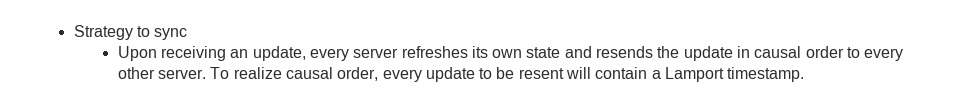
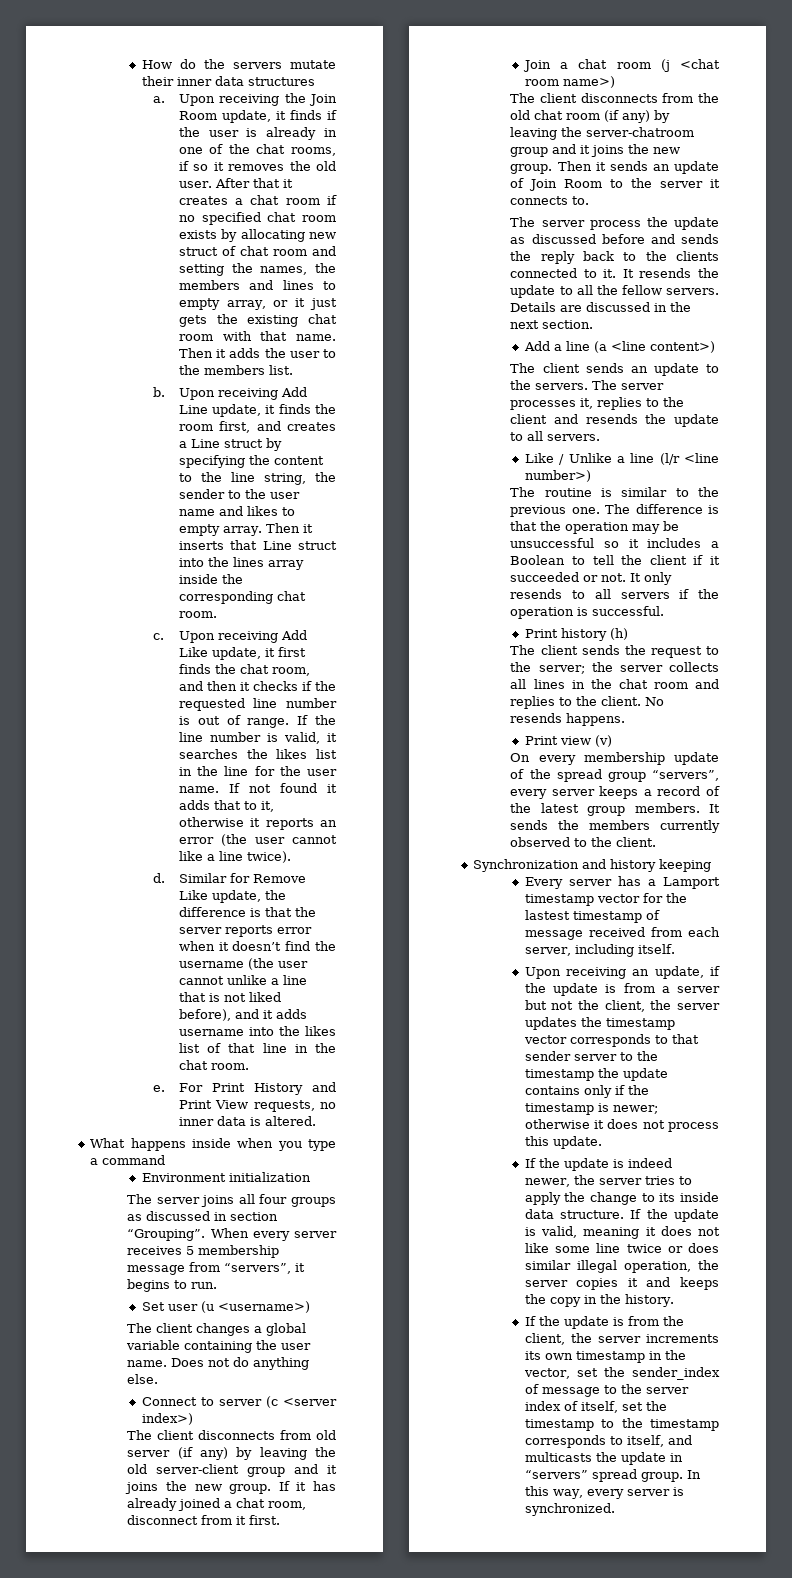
[73,25,188,40] [117,46,904,61] [117,67,805,82] Strategy to sync // Upon receiving an update, every server refreshes its own state and resends the update in causal order to every other server. To realize causal order, every update to be resent will contain a Lamport timestamp. -> [141,59,336,69] [141,76,315,86] [153,93,337,106] [178,110,338,123] [178,127,338,140] [178,144,337,156] [178,161,337,171] [178,178,293,188] [178,195,338,205] [178,212,336,225] [178,229,336,242] [178,246,337,256] [178,263,336,276] [178,280,336,290] [178,298,338,310] [178,314,337,327] [178,331,336,341] [178,348,336,358] [178,365,293,375] [153,387,307,400] [178,404,337,417] [178,421,336,433] [178,438,282,451] [178,455,324,468] [178,472,337,485] [178,489,300,499] [178,506,295,516] [178,523,313,536] [178,540,337,550] [178,557,304,570] [178,574,243,584] [178,591,306,604] [178,611,217,618] [153,630,307,643] [178,647,306,660] [178,664,310,676] [178,681,336,691] [178,698,337,711] [178,715,336,728] [178,732,338,744] [178,749,337,759] [178,766,337,776] [178,783,338,793] [178,800,274,812] [178,817,337,830] [178,834,337,846] [178,851,291,863] [153,873,306,883] [178,890,286,903] [178,907,316,917] [178,925,312,937] [178,941,337,951] [178,958,308,970] [178,975,307,985] [178,992,281,1002] [178,1009,307,1021] [178,1026,336,1036] [178,1043,336,1053] [178,1060,249,1070] [153,1082,336,1095] [178,1100,336,1112] [178,1116,316,1126] [90,1138,336,1151] [90,1155,166,1165] [141,1172,311,1182] [127,1194,336,1207] [127,1211,279,1221] [127,1228,337,1241] [127,1245,280,1258] [127,1262,306,1275] [127,1279,218,1292] [141,1301,310,1313] [127,1323,307,1336] [126,1340,312,1353] [127,1357,310,1370] [127,1374,159,1384] [141,1396,337,1408] [141,1413,193,1425] [127,1430,336,1440] [127,1447,336,1460] [127,1464,337,1477] [125,1481,336,1494] [127,1498,307,1511] [127,1515,281,1525] [522,59,720,72] [524,76,615,88] [510,93,719,103] [510,110,671,123] [510,127,695,140] [510,144,681,157] [510,161,719,174] [510,178,720,191] [510,196,590,205] [510,217,719,230] [510,234,719,244] [510,251,719,264] [510,268,719,278] [510,285,719,298] [510,302,692,312] [510,320,594,329] [523,341,715,353] [510,363,719,376] [510,380,665,390] [510,397,685,410] [510,414,719,427] [510,431,601,441] [524,453,719,465] [524,470,591,482] [510,487,719,497] [510,504,719,517] [510,521,680,534] [510,538,719,548] [510,555,720,565] [510,572,673,585] [510,589,719,599] [510,606,665,619] [524,628,628,641] [510,645,719,658] [510,662,719,674] [510,679,719,689] [510,696,665,709] [510,713,626,726] [524,735,612,747] [510,752,719,765] [510,769,719,782] [510,786,720,799] [510,803,720,816] [510,820,720,833] [510,837,657,847] [473,859,712,872] [524,876,720,889] [524,893,687,906] [524,910,660,923] [524,927,720,940] [524,944,675,957] [524,966,720,979] [524,983,720,996] [524,1000,720,1012] [524,1017,675,1030] [523,1034,699,1047] [524,1051,658,1061] [524,1068,668,1081] [524,1085,649,1098] [524,1103,658,1115] [524,1119,719,1132] [524,1136,602,1149] [524,1158,672,1171] [524,1175,692,1187] [524,1192,719,1205] [524,1209,719,1222] [524,1226,720,1239] [524,1243,719,1253] [524,1260,719,1273] [524,1277,719,1290] [524,1294,674,1307] [524,1316,684,1329] [524,1333,719,1345] [524,1350,686,1363] [523,1367,720,1380] [524,1384,689,1397] [524,1401,667,1413] [524,1418,719,1431] [524,1435,692,1448] [524,1452,683,1465] [524,1469,701,1482] [524,1486,684,1499] [524,1503,615,1516] How do the servers mutate their inner data structures // a. Upon receiving the Join Room update, it finds if the user is already in one of the chat rooms, if so it removes the old user. After that it creates a chat room if no specified chat room exists by allocating new struct of chat room and setting the names, the members and lines to empty array, or it just gets the existing chat room with that name. Then it adds the user to the members list. // b. Upon receiving Add Line update, it finds the room first, and creates a Line struct by specifying the content to the line string, the sender to the user name and likes to empty array. Then it inserts that Line struct into the lines array inside the corresponding chat room. // c. Upon receiving Add Like update, it first finds the chat room, and then it checks if the requested line number is out of range. If the line number is valid, it searches the likes list in the line for the user name. If not found it adds that to it, otherwise it reports an error (the user cannot like a line twice). // d. Similar for Remove Like update, the difference is that the server reports error when it doesn’t find the username (the user cannot unlike a line that is not liked before), and it adds username into the likes list of that line in the chat room. // e. For Print History and Print View requests, no inner data is altered. // What happens inside when you type a command // Environment initialization // The server joins all four groups as discussed in section “Grouping”. When every server receives 5 membership message from “servers”, it begins to run. // Set user (u <username>) // The client changes a global variable containing the user name. Does not do anything else. // Connect to server (c <server index>) // The client disconnects from old server (if any) by leaving the old server-client group and it joins the new group. If it has already joined a chat room, disconnect from it first. // Join a chat room (j <chat room name>) // The client disconnects from the old chat room (if any) by leaving the server-chatroom group and it joins the new group. Then it sends an update of Join Room to the server it connects to. // The server process the update as discussed before and sends the reply back to the clients connected to it. It resends the update to all the fellow servers. Details are discussed in the next section. // Add a line (a <line content>) // The client sends an update to the servers. The server processes it, replies to the client and resends the update to all servers. // Like / Unlike a line (l/r <line number>) // The routine is similar to the previous one. The difference is that the operation may be unsuccessful so it includes a Boolean to tell the client if it succeeded or not. It only resends to all servers if the operation is successful. // Print history (h) // The client sends the request to the server; the server collects all lines in the chat room and replies to the client. No resends happens. // Print view (v) // On every membership update of the spread group “servers”, every server keeps a record of the latest group members. It sends the members currently observed to the client. // Synchronization and history keeping // Every server has a Lamport timestamp vector for the lastest timestamp of message received from each server, including itself. // Upon receiving an update, if the update is from a server but not the client, the server updates the timestamp vector corresponds to that sender server to the timestamp the update contains only if the timestamp is newer; otherwise it does not process this update. // If the update is indeed newer, the server tries to apply the change to its inside data structure. If the update is valid, meaning it does not like some line twice or does similar illegal operation, the server copies it and keeps the copy in the history. // If the update is from the client, the server increments its own timestamp in the vector, set the sender_index of message to the server index of itself, set the timestamp to the timestamp corresponds to itself, and multicasts the update in “servers” spread group. In this way, every server is synchronized.

